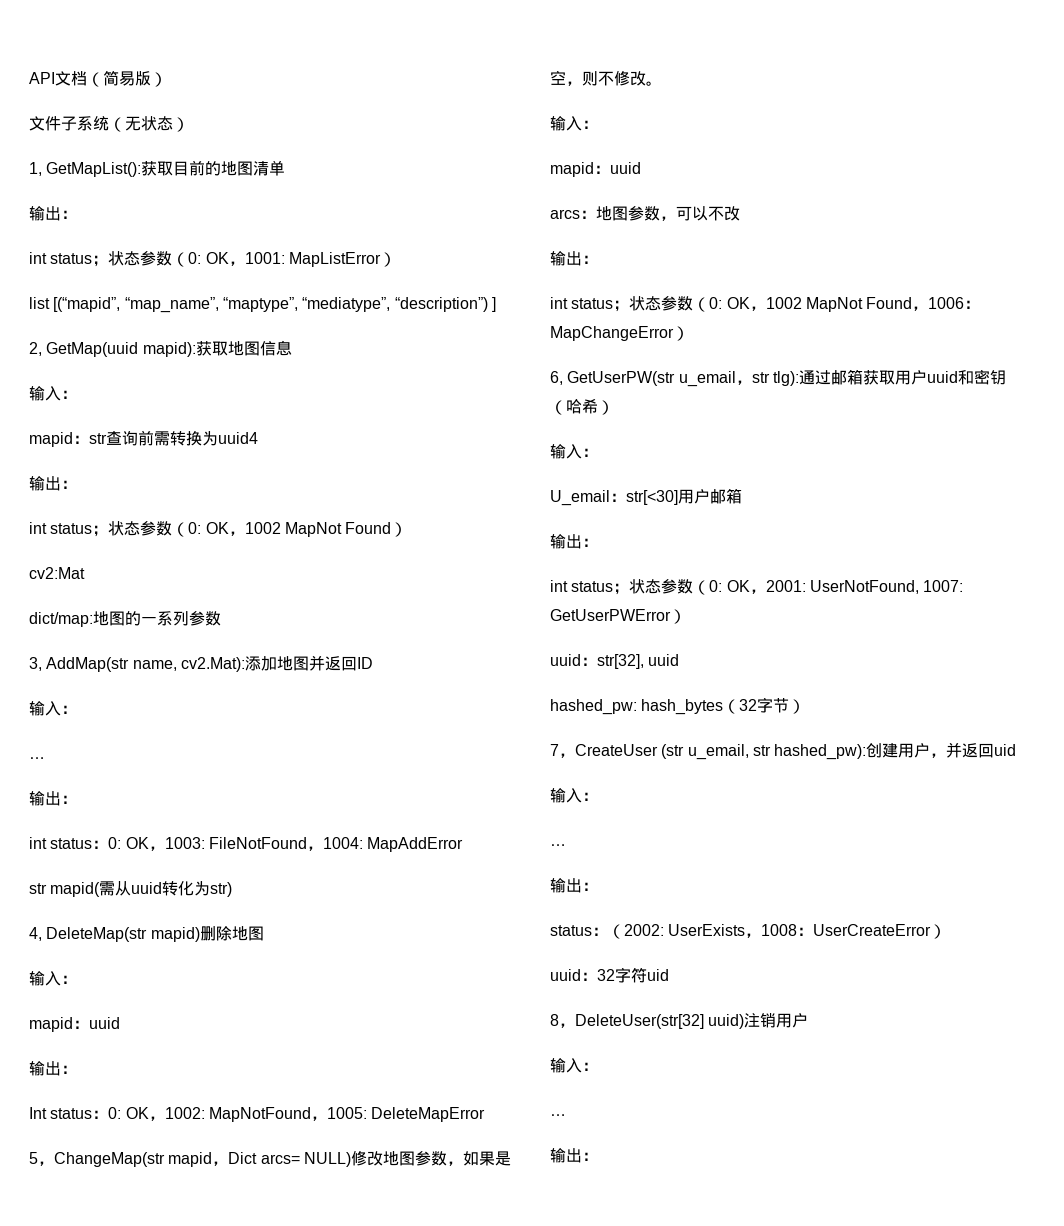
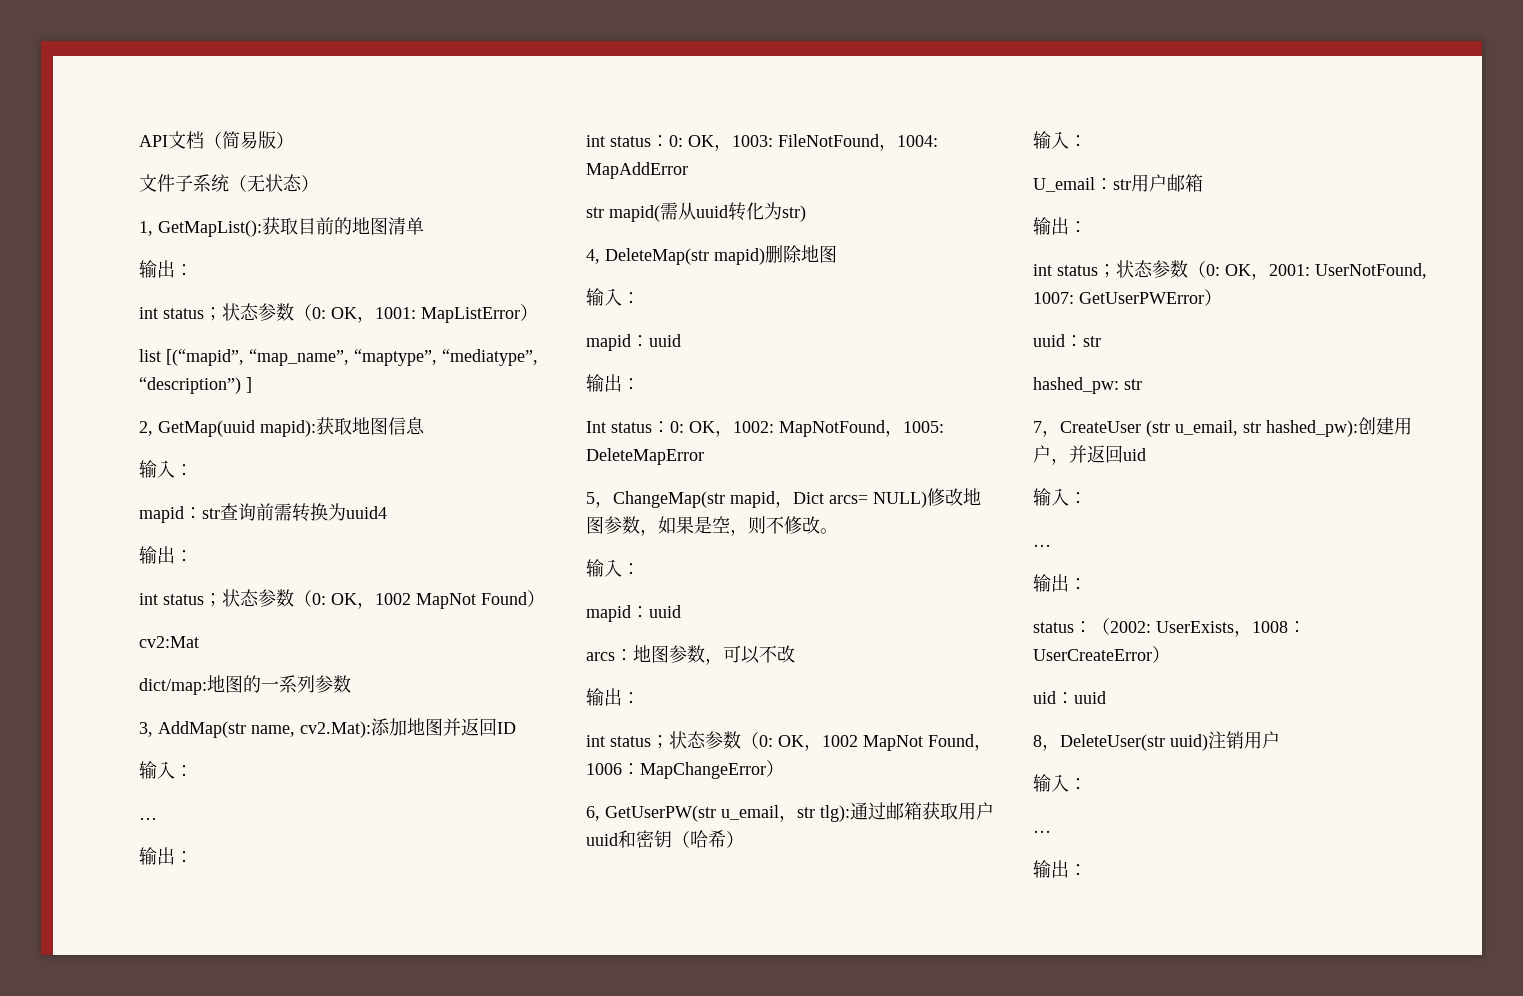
[626,490,678,505] str[<30] -> [1113,179,1131,190] str
[597,654,680,669] str[32], uuid -> [1083,336,1101,347] str
[641,697,806,715] hash_bytes（32字节） -> [1124,379,1142,390] str
[550,967,669,983] uuid：32字符uid -> [1033,691,1106,704] uid：uuid
[575,1014,704,1029] DeleteUser(str[32] -> [1060,734,1165,751] DeleteUser(str

